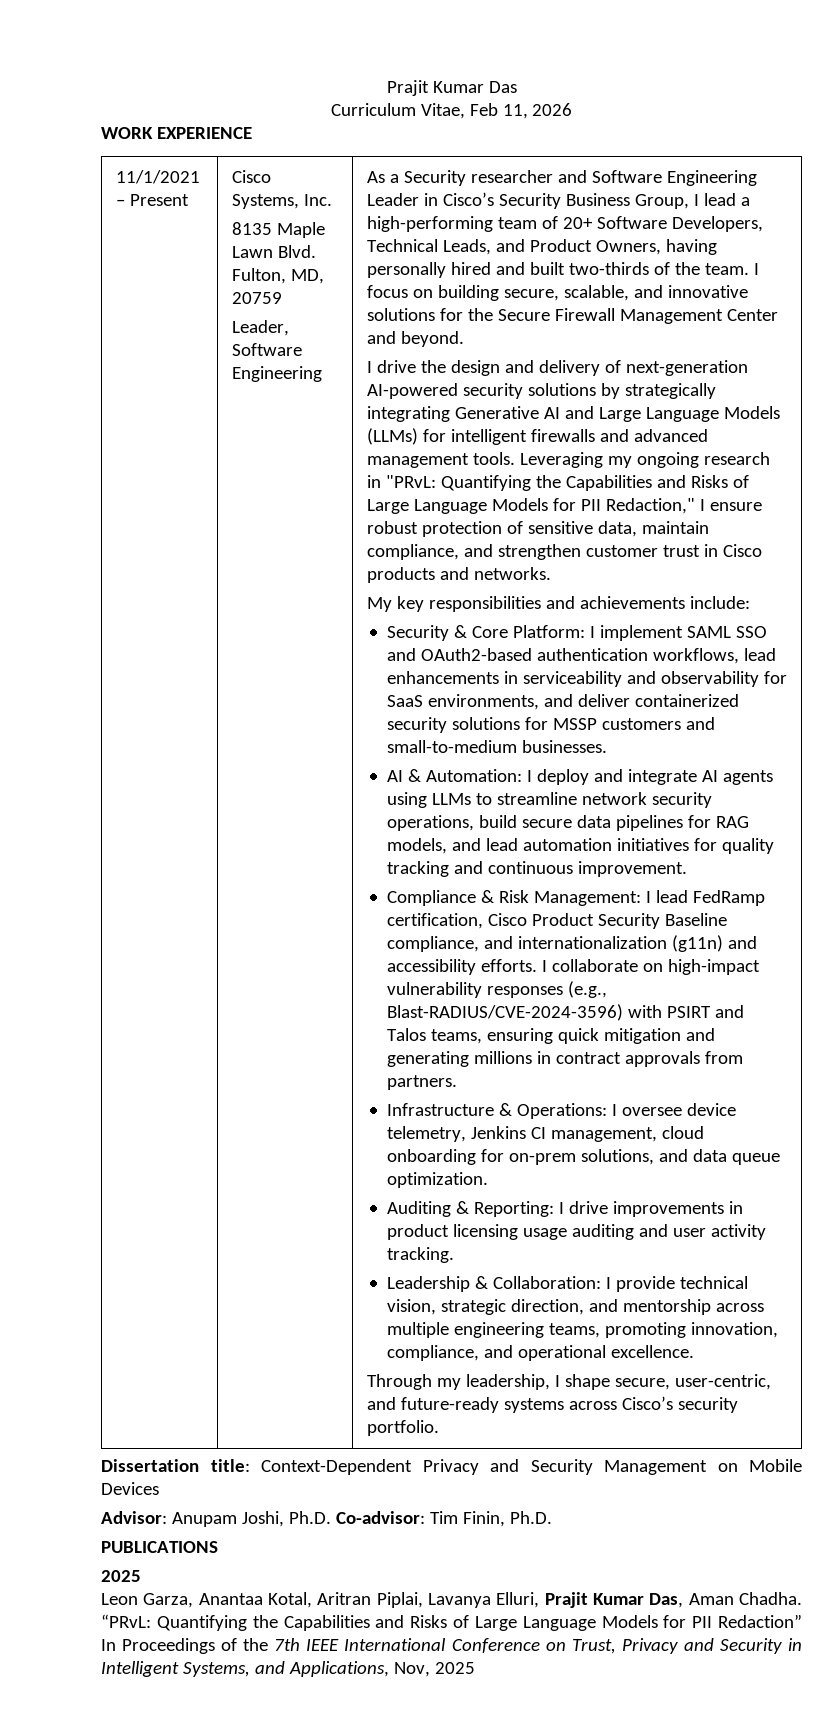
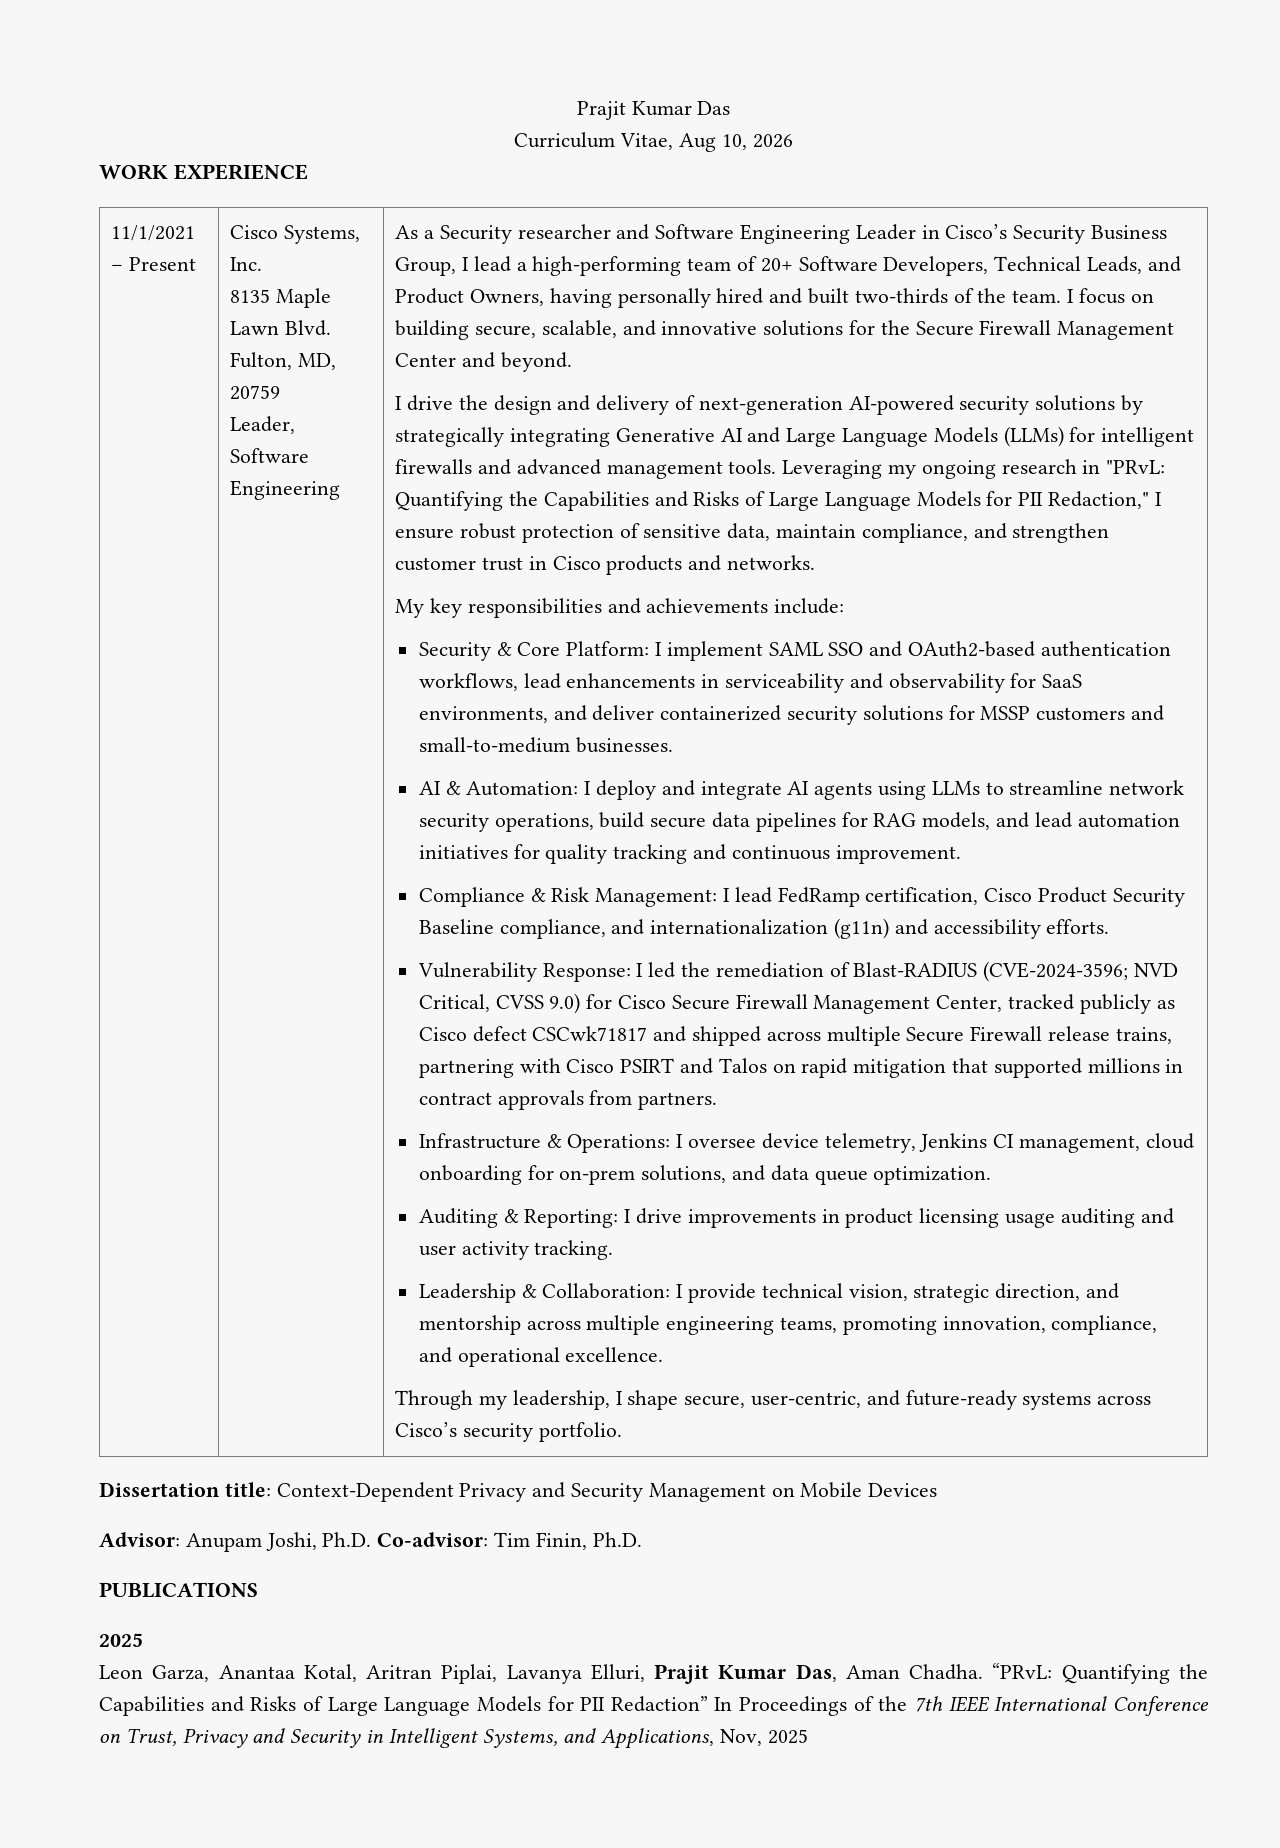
[469,103,528,119] Feb 11, -> [678,133,747,152] Aug 10,
[542,959,761,975] [387,981,608,998] [387,1004,745,1021] [387,1028,716,1044] [387,1051,470,1067] I collaborate on high-impact vulnerability responses (e.g., Blast-RADIUS/CVE-2024-3596) with PSIRT and Talos teams, ensuring quick mitigation and generating -> [417,961,1178,982] [418,993,1175,1014] [418,1026,1172,1046] [418,1058,1082,1078] // Vulnerability Response: I led the remediation of Blast-RADIUS (CVE-2024-3596; NVD Critical, CVSS 9.0) for Cisco Secure Firewall Management Center, tracked publicly as Cisco defect CSCwk71817 and shipped across multiple Secure Firewall release trains, partnering with Cisco PSIRT and Talos on rapid mitigation that supported

